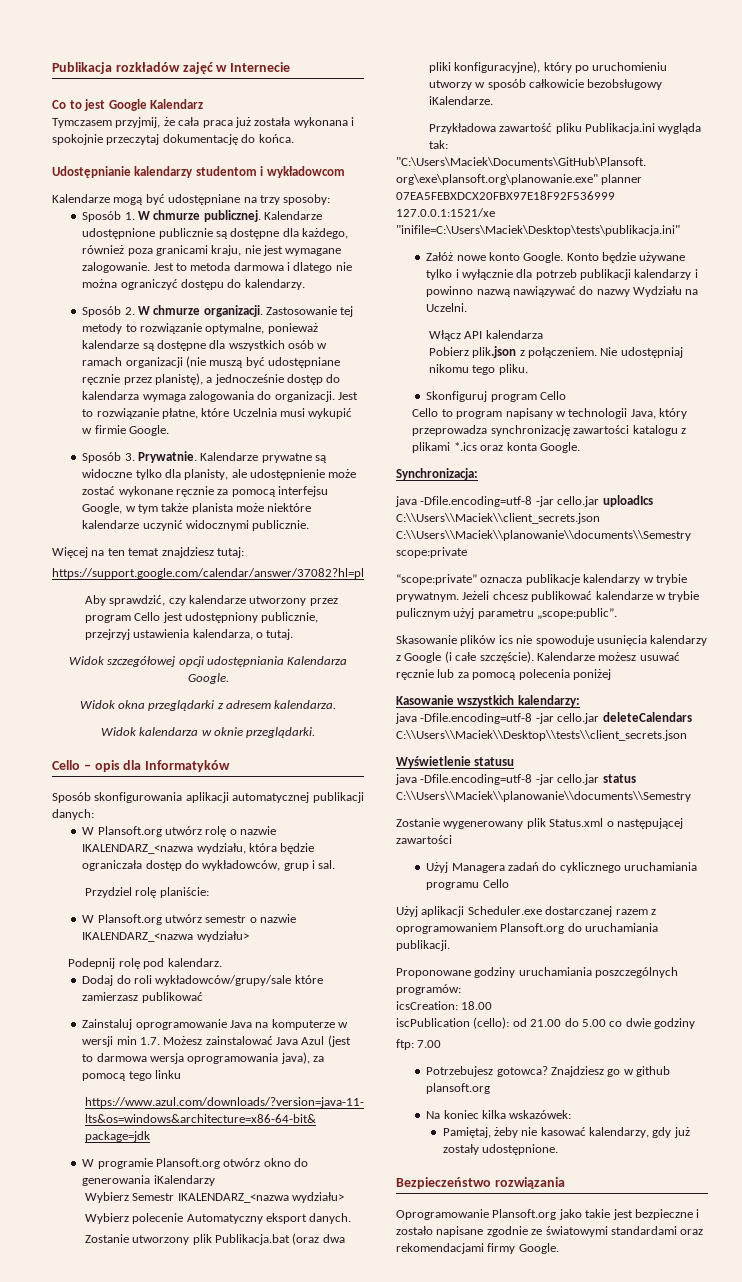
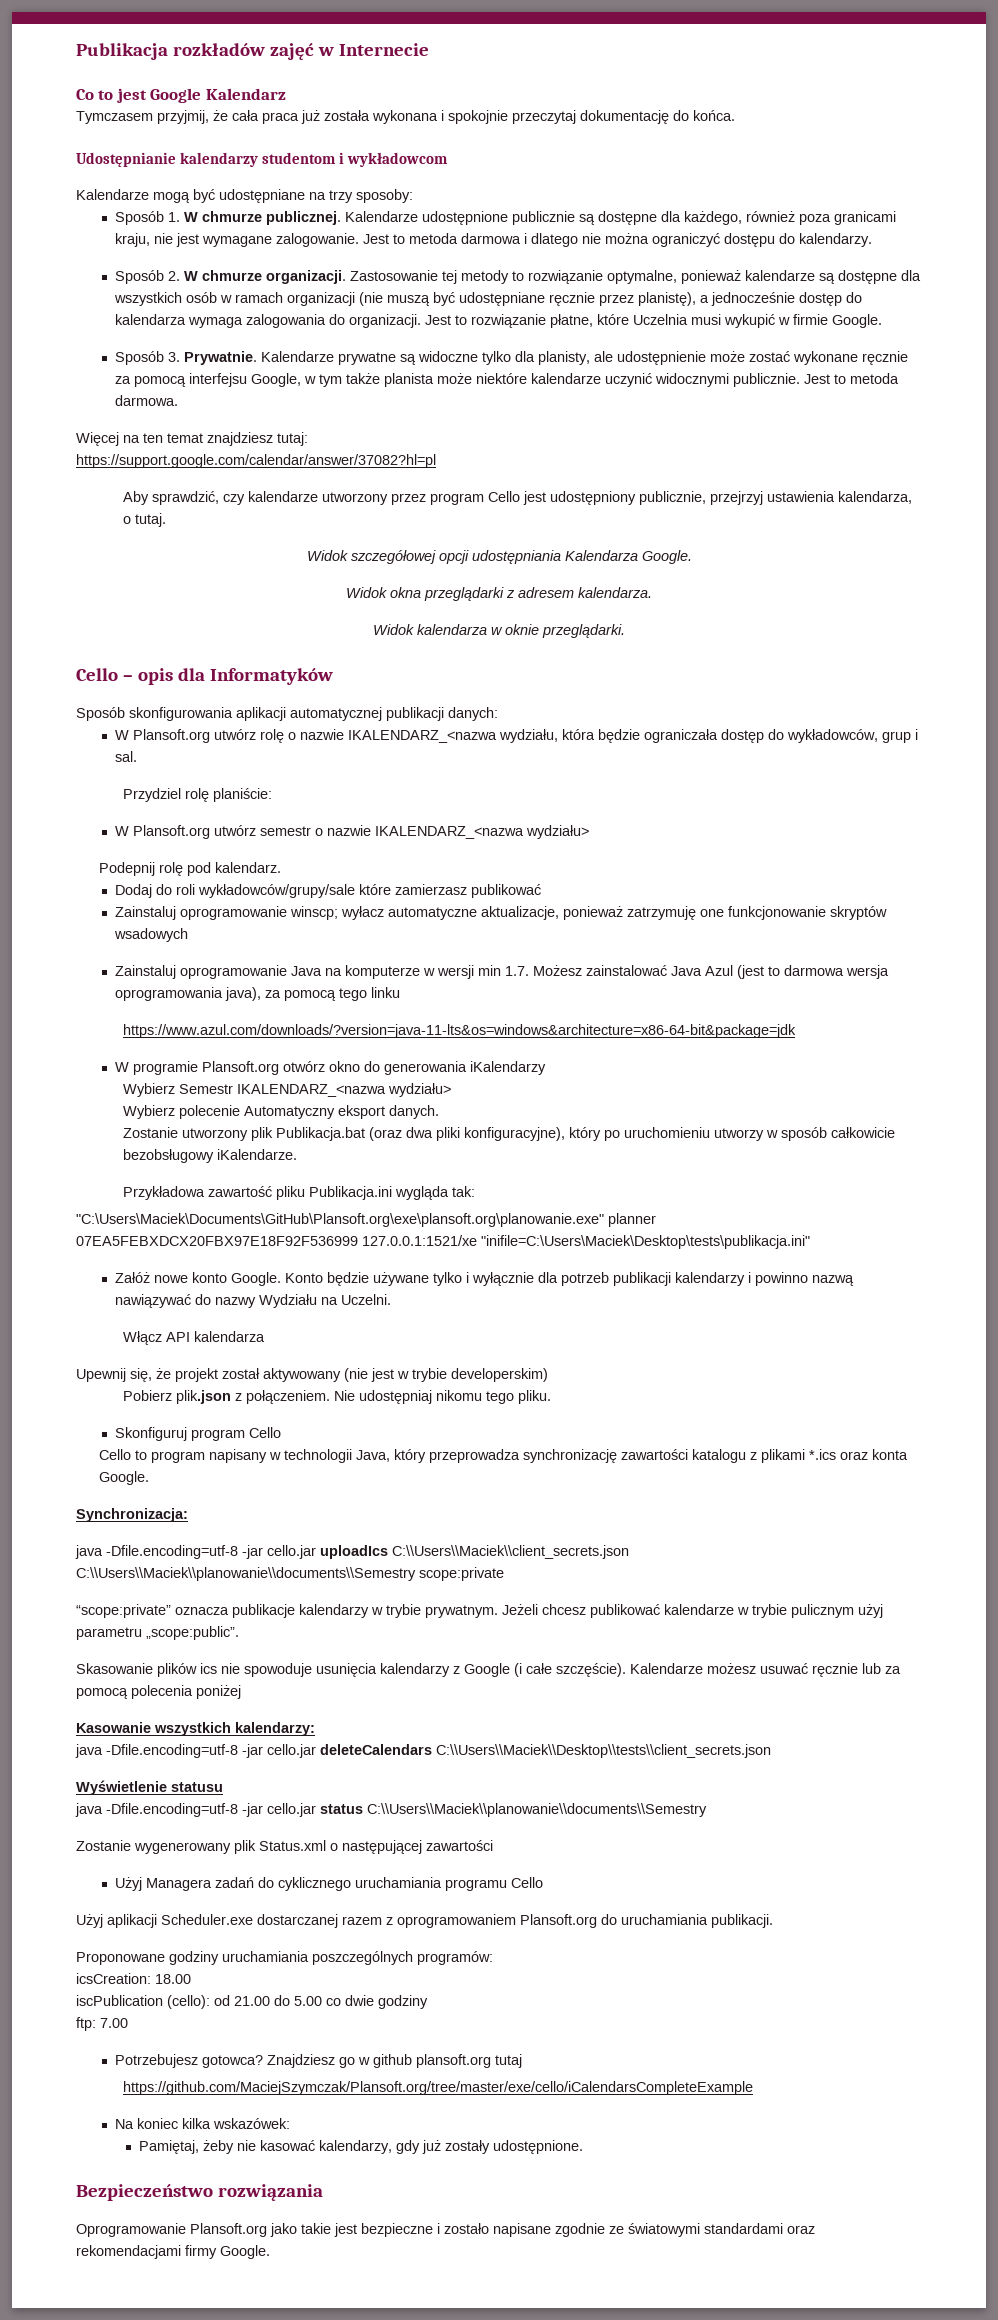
(310, 525) none -> [804,373,900,384] [115,395,179,406] Jest to metoda darmowa.
(203, 997) none -> [115,906,888,920] [114,928,189,942] // Zainstaluj oprogramowanie winscp; wyłacz automatyczne aktualizacje, ponieważ zatrzymuję one funkcjonowanie skryptów wsadowych
(543, 334) none -> [76,1368,548,1382] // Upewnij się, że projekt został aktywowany (nie jest w trybie developerskim)
(491, 1088) none -> [495,2054,523,2068] [122,2081,753,2095] tutaj // https://github.com/MaciejSzymczak/Plansoft.org/tree/master/exe/cello/iCalendarsCompleteExample

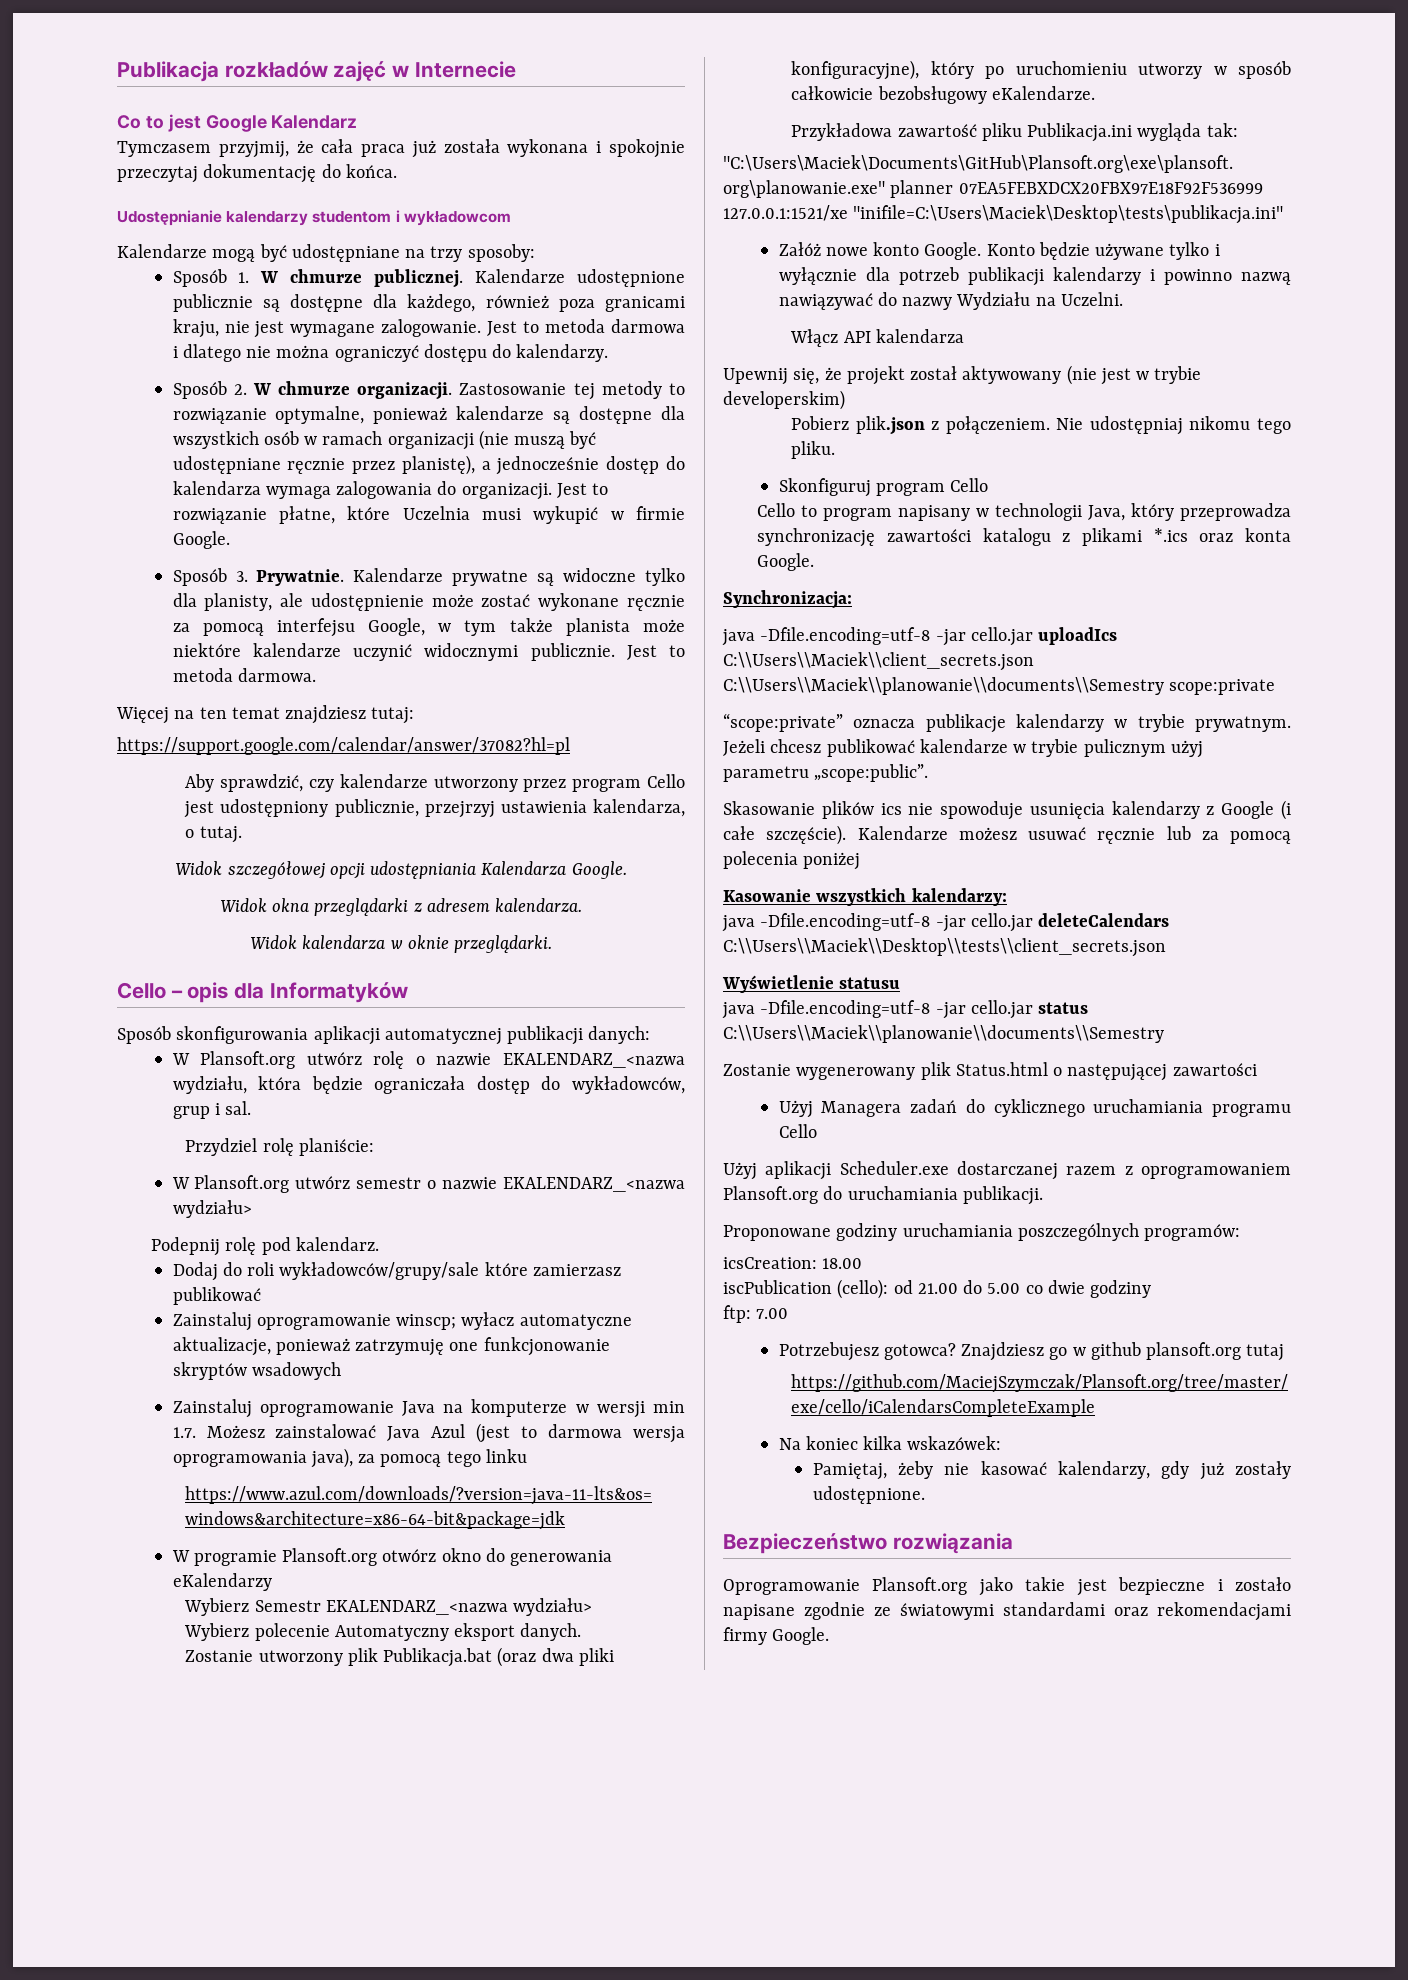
[348,730,498,743] IKALENDARZ_<nazwa -> [503,1053,686,1068] EKALENDARZ_<nazwa
[375,826,525,839] IKALENDARZ_<nazwa -> [503,1177,685,1192] EKALENDARZ_<nazwa
[470,1061,547,1075] iKalendarzy -> [172,1573,272,1591] eKalendarzy
[236,1084,386,1097] IKALENDARZ_<nazwa -> [325,1600,508,1615] EKALENDARZ_<nazwa
[216,1149,297,1160] iKalendarze. -> [991,86,1095,100] eKalendarze.
[259,1840,326,1851] Status.xml -> [955,1062,1048,1076] Status.html

